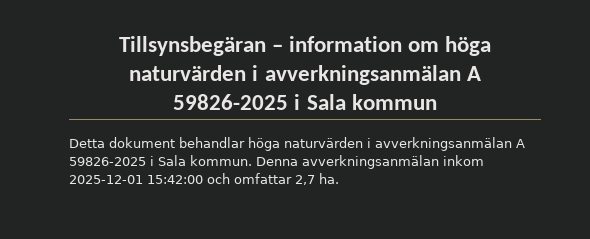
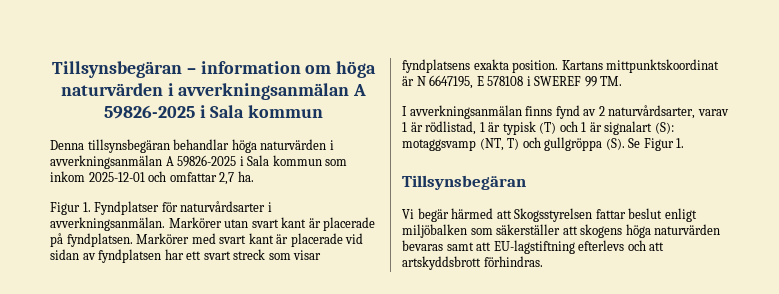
[69,137,175,148] Detta dokument -> [50,139,170,153] Denna tillsynsbegäran
[190,155,439,169] kommun. Denna avverkningsanmälan -> [272,155,348,166] kommun som
[147,175,203,184] 15:42:00 -> (145, 177) none
(339, 178) none -> [50,201,272,215] [50,217,376,231] [50,233,364,247] [50,249,322,263] [402,59,720,73] [402,75,623,89] [402,105,729,119] [402,121,674,135] [402,137,685,151] [402,175,526,190] [402,208,697,222] [402,224,721,238] [402,240,665,254] [402,256,543,270] // Figur 1. Fyndplatser för naturvårdsarter i avverkningsanmälan. Markörer utan svart kant är placerade på fyndplatsen. Markörer med svart kant är placerade vid sidan av fyndplatsen har ett svart streck som visar fyndplatsens exakta position. Kartans mittpunktskoordinat är N 6647195, E 578108 i SWEREF 99 TM. // I avverkningsanmälan finns fynd av 2 naturvårdsarter, varav 1 är rödlistad, 1 är typisk (T) och 1 är signalart (S): motaggsvamp (NT, T) och gullgröppa (S). Se Figur 1. // Tillsynsbegäran // Vi begär härmed att Skogsstyrelsen fattar beslut enligt miljöbalken som säkerställer att skogens höga naturvärden bevaras samt att EU-lagstiftning efterlevs och att artskyddsbrott förhindras.

